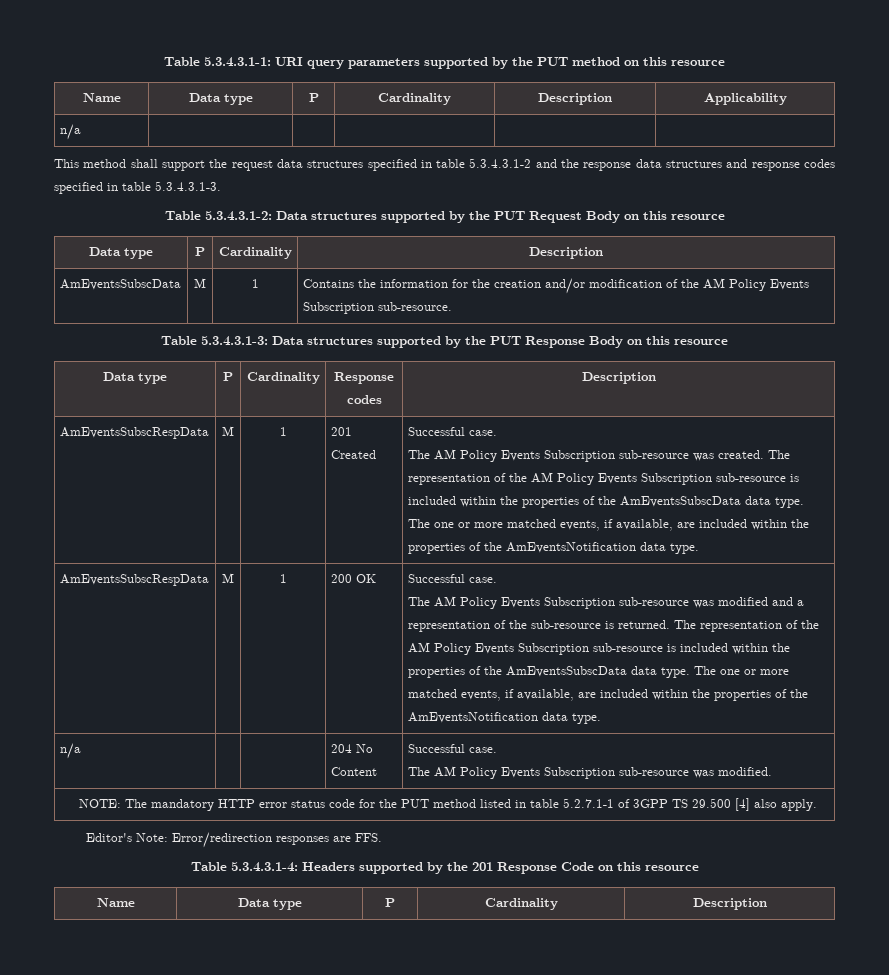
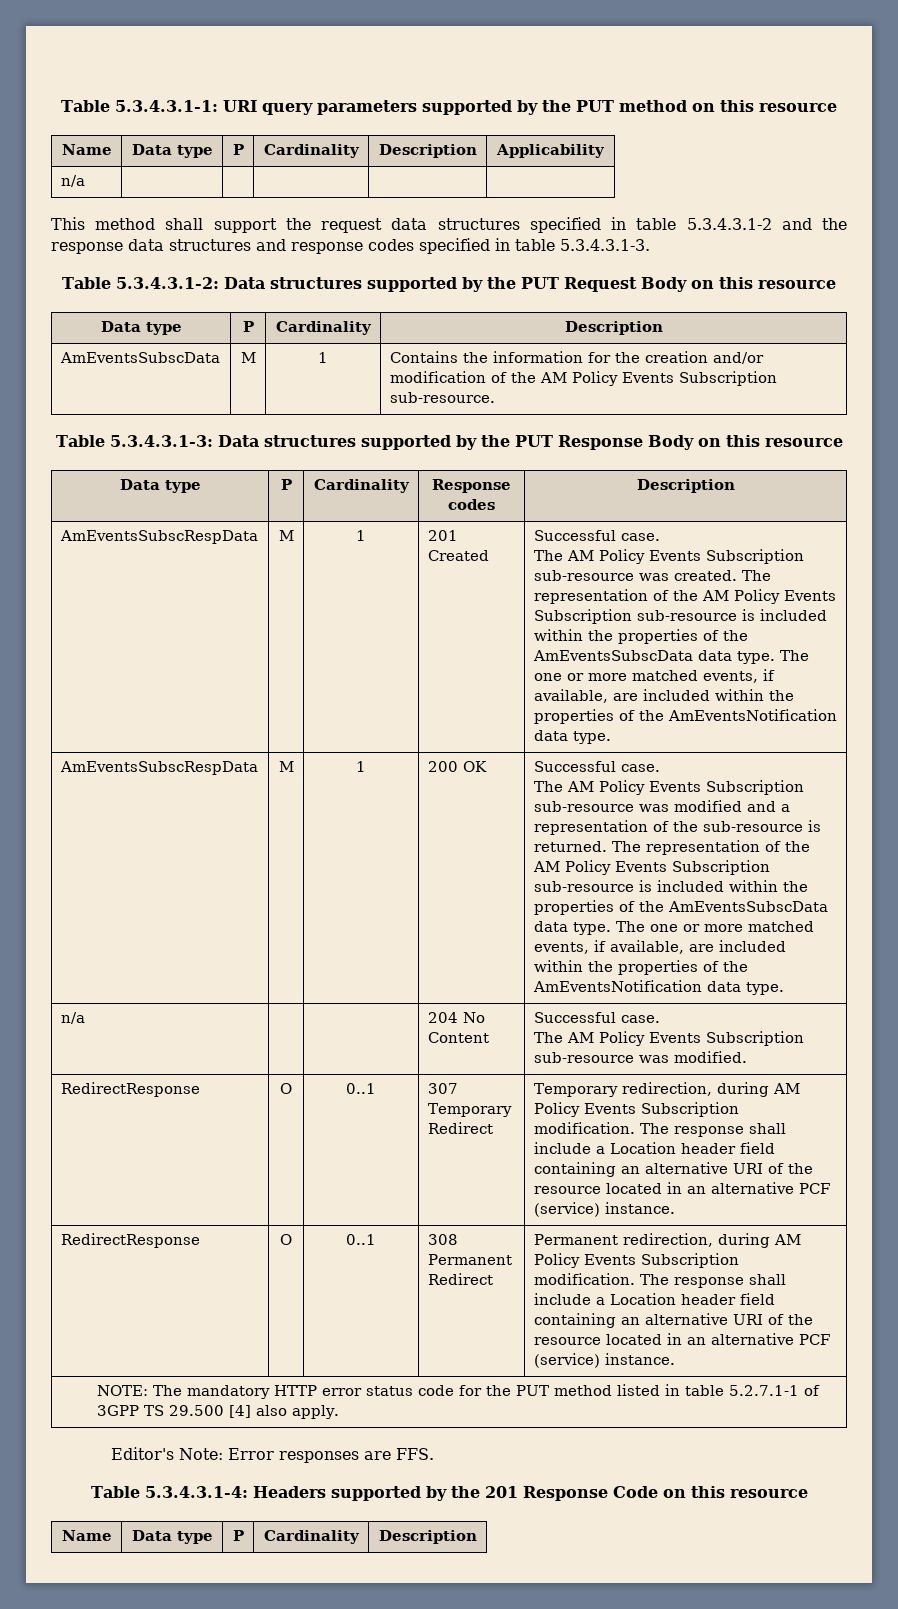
(772, 771) none -> [60,1082,200,1097] [280,1083,292,1094] [346,1083,376,1094] [427,1083,458,1094] [427,1103,512,1117] [427,1122,493,1134] [533,1082,800,1097] [533,1102,739,1117] [533,1122,786,1137] [533,1142,775,1154] [533,1162,813,1177] [533,1182,830,1194] [533,1202,675,1217] [60,1233,200,1248] [280,1234,292,1245] [346,1234,376,1245] [427,1234,458,1245] [427,1254,512,1265] [427,1273,493,1285] [533,1233,801,1248] [533,1253,739,1268] [533,1273,786,1288] [533,1293,775,1305] [533,1313,813,1328] [533,1333,830,1345] [533,1353,675,1368] // RedirectResponse | O | 0..1 | 307 Temporary Redirect | Temporary redirection, during AM Policy Events Subscription modification. The response shall include a Location header field containing an alternative URI of the resource located in an alternative PCF (service) instance. // RedirectResponse | O | 0..1 | 308 Permanent Redirect | Permanent redirection, during AM Policy Events Subscription modification. The response shall include a Location header field containing an alternative URI of the resource located in an alternative PCF (service) instance.
[171,832,272,848] Error/redirection -> [228,1448,275,1460] Error

